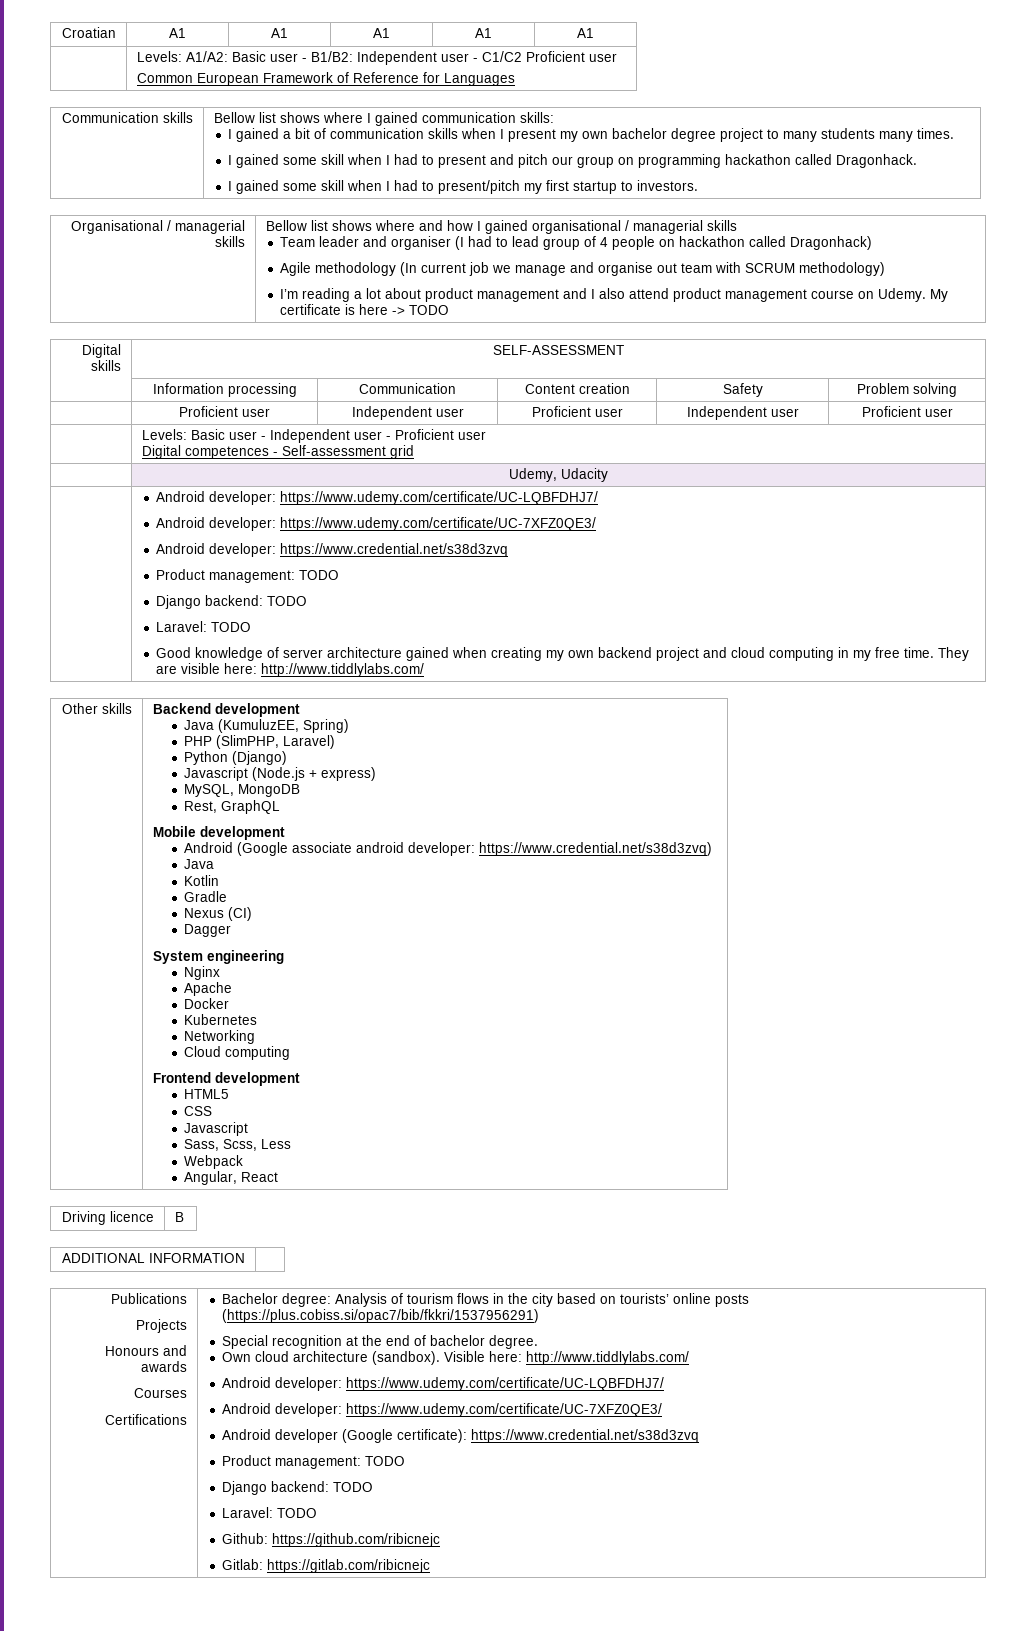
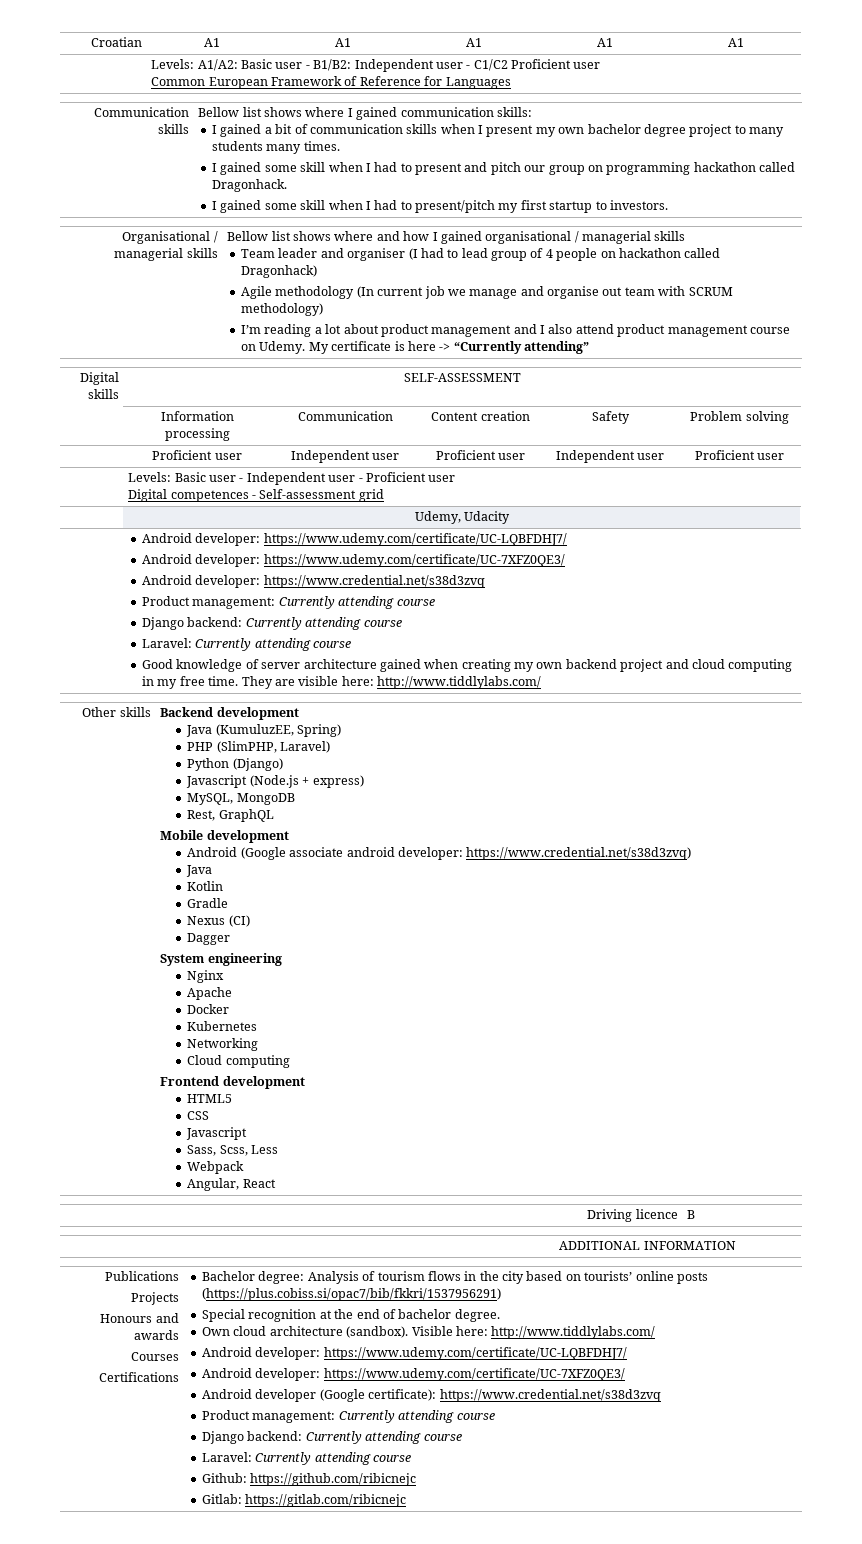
[409,305,450,315] TODO -> [453,341,590,354] “Currently attending”
[299,570,340,580] [156,595,308,609] [156,621,252,632] TODO // Django backend: TODO // Laravel: TODO -> [278,596,435,609] [142,617,402,630] [142,638,352,651] Currently attending course // Django backend: Currently attending course // Laravel: Currently attending course
[365,1456,406,1466] [222,1481,374,1495] [222,1507,318,1518] TODO // Django backend: TODO // Laravel: TODO -> [338,1410,495,1423] [202,1431,462,1444] [202,1452,412,1465] Currently attending course // Django backend: Currently attending course // Laravel: Currently attending course

